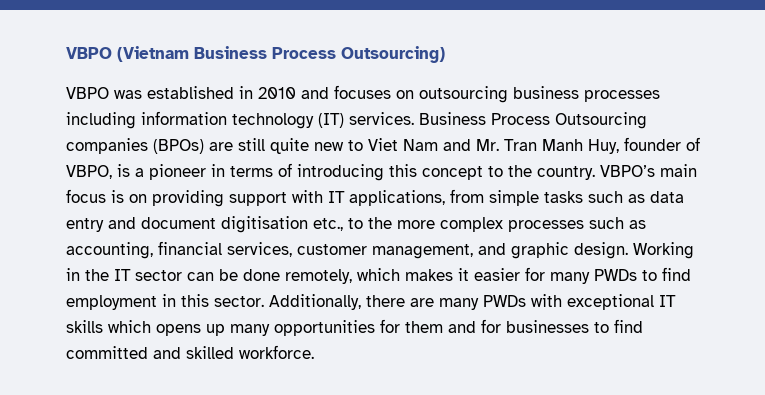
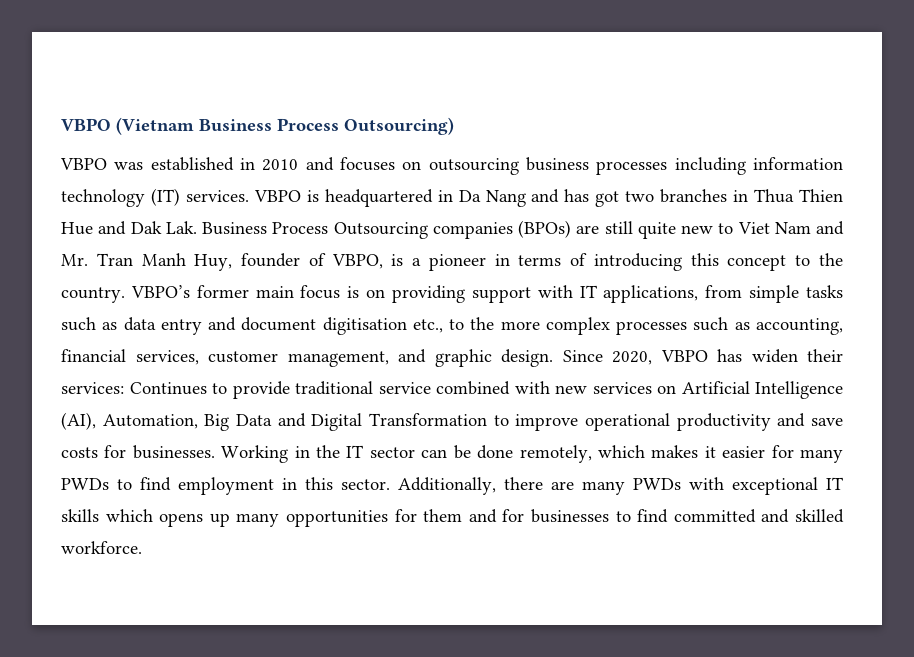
(414, 118) none -> [253,189,843,207] [61,221,197,235] VBPO is headquartered in Da Nang and has got two branches in Thua Thien Hue and Dak Lak.
(655, 171) none -> [196,285,249,298] former
(628, 250) none -> [562,349,843,365] [61,381,843,399] [61,412,843,431] [61,445,215,459] Since 2020, VBPO has widen their services: Continues to provide traditional service combined with new services on Artificial Intelligence (AI), Automation, Big Data and Digital Transformation to improve operational productivity and save costs for businesses.

